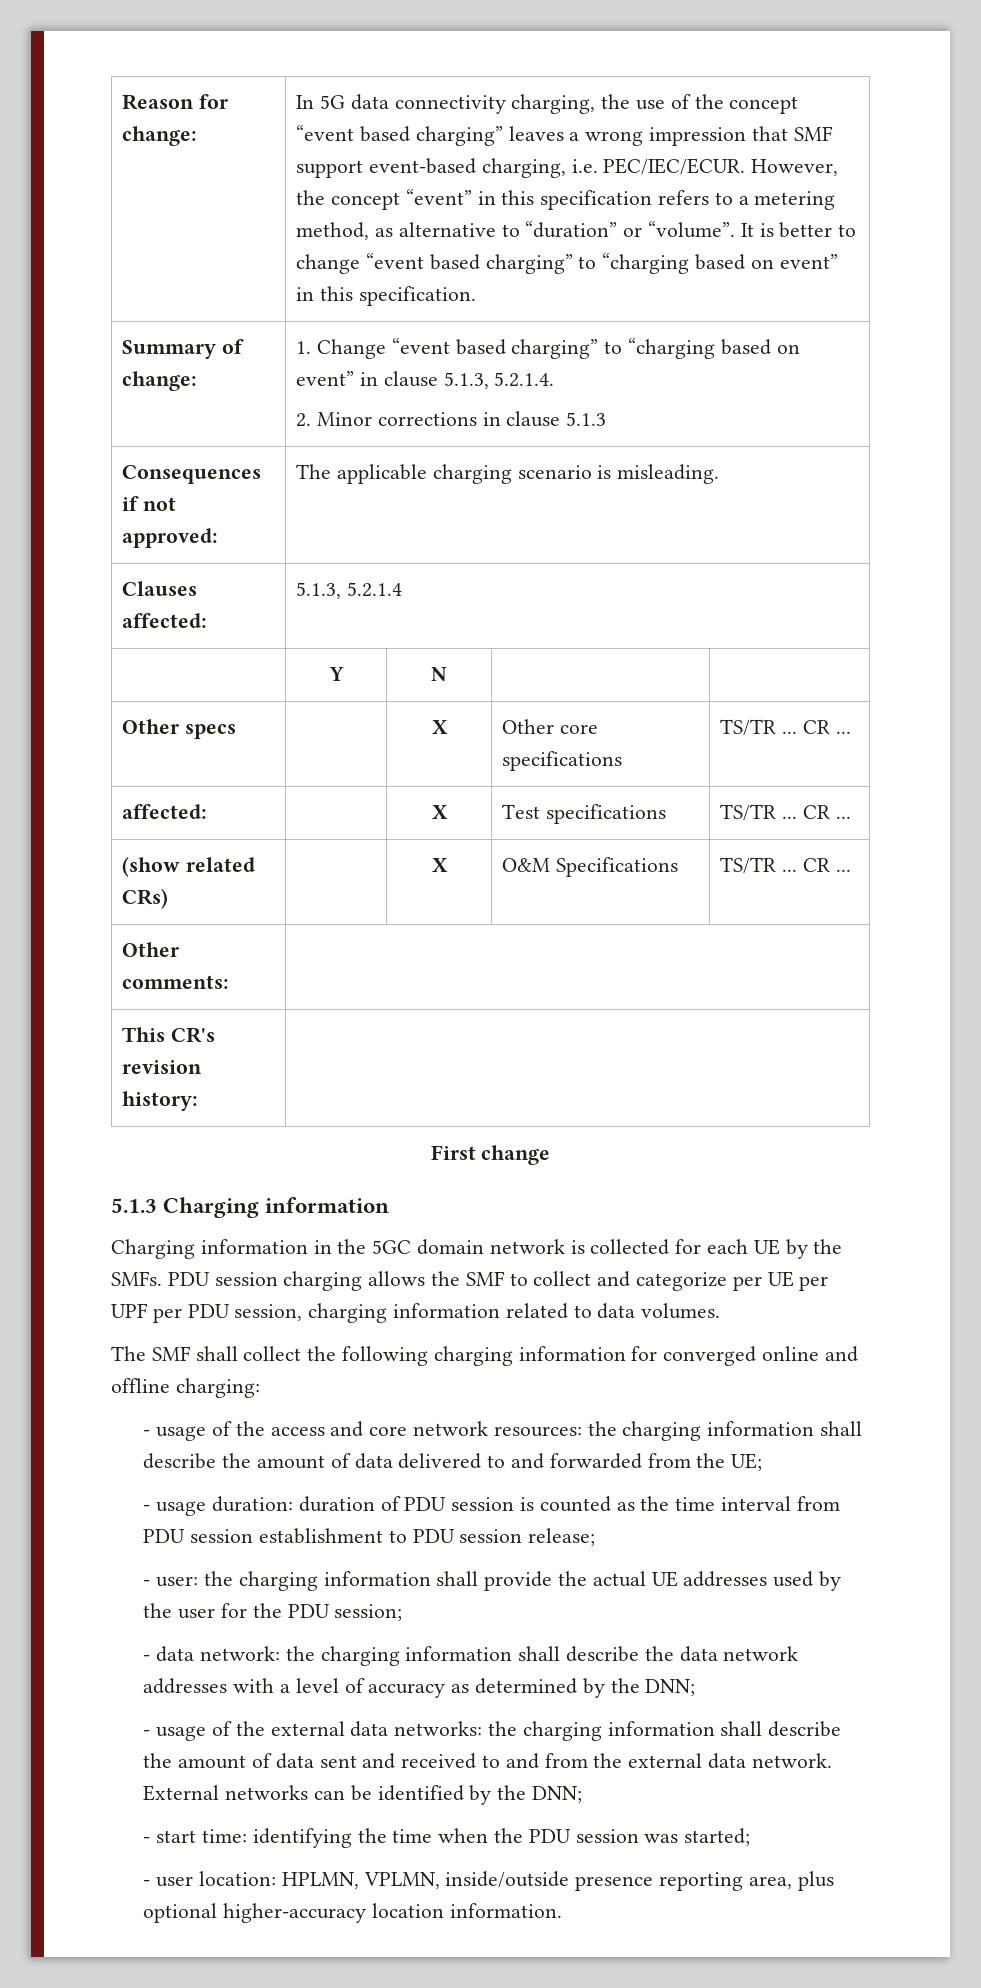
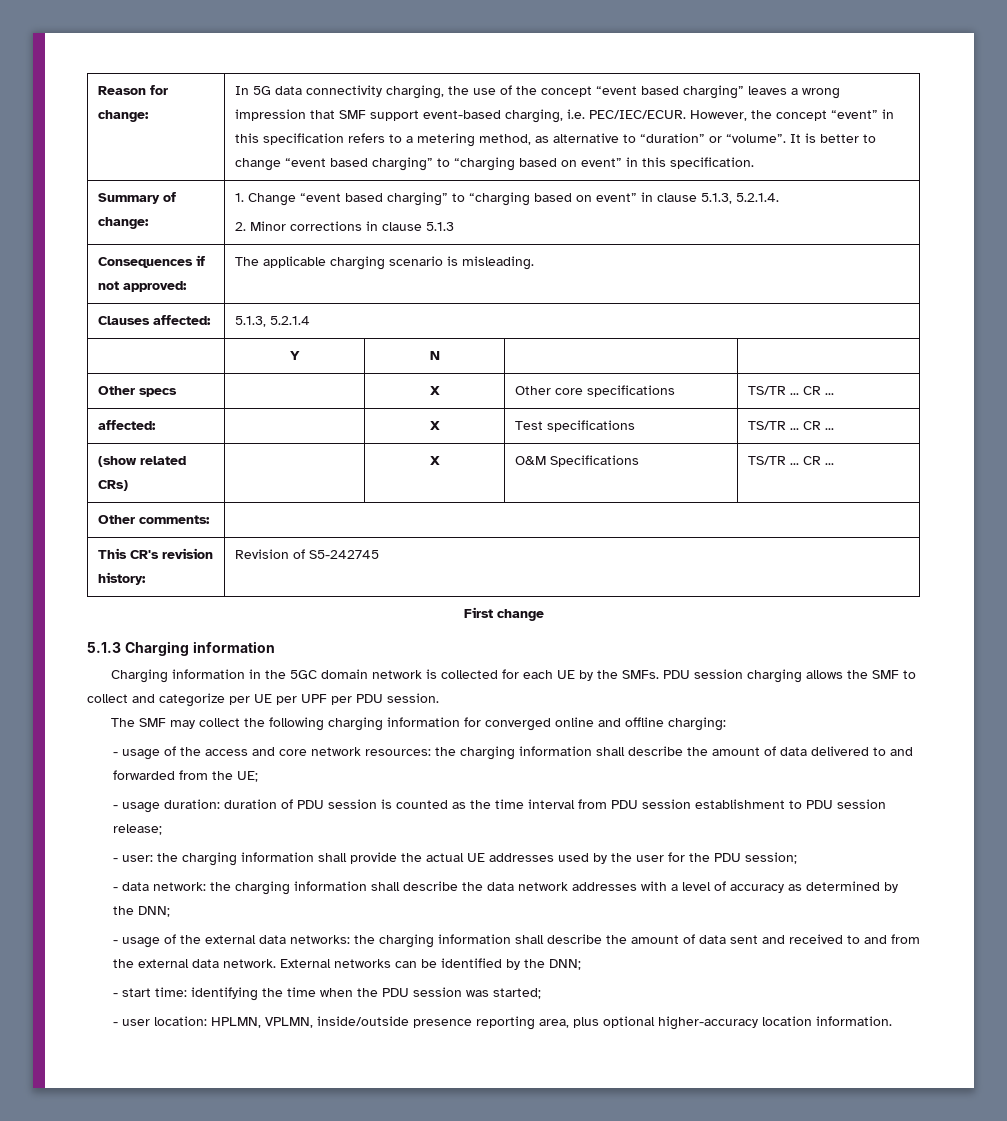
(199, 1101) none -> [234,549,379,559] Revision of S5-242745
[234,1303,721,1323] session, charging information related to data volumes. -> [387,693,439,703] session.
[195,1346,238,1361] shall -> [169,720,195,729] may

